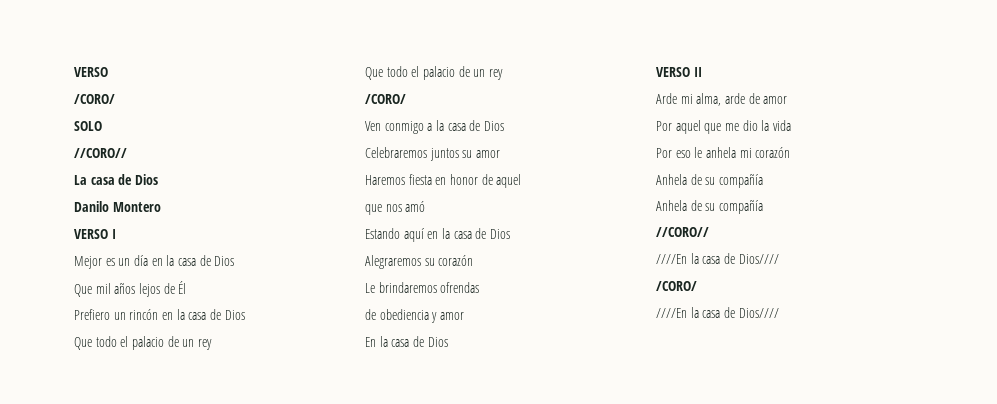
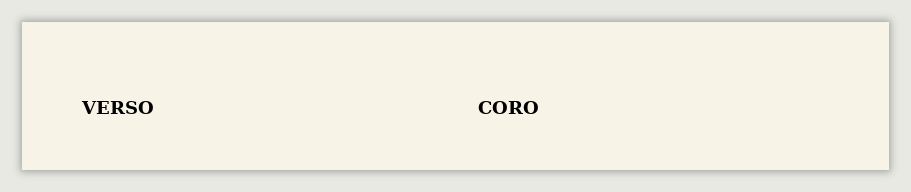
[74,94,115,104] [74,121,102,131] [74,148,127,158] [74,174,158,185] [74,201,161,212] [74,229,116,239] [74,255,235,269] [74,281,187,297] [74,309,245,320] [74,336,212,350] [365,66,503,80] [365,94,406,104] [365,120,504,134] [365,147,500,161] [365,174,522,188] [365,201,426,215] [365,228,510,242] [365,255,474,269] [365,282,480,293] [365,309,464,323] [365,336,448,347] [656,67,702,77] [656,93,788,106] [656,120,791,134] [656,147,791,158] [656,173,763,188] [656,199,763,214] [656,227,709,237] [656,253,779,264] [656,281,697,291] [656,307,779,318] /CORO/ // SOLO // //CORO// // La casa de Dios // Danilo Montero // VERSO I // Mejor es un día en la casa de Dios // Que mil años lejos de Él // Prefiero un rincón en la casa de Dios // Que todo el palacio de un rey // Que todo el palacio de un rey // /CORO/ // Ven conmigo a la casa de Dios // Celebraremos juntos su amor // Haremos fiesta en honor de aquel // que nos amó // Estando aquí en la casa de Dios // Alegraremos su corazón // Le brindaremos ofrendas // de obediencia y amor // En la casa de Dios // VERSO II // Arde mi alma, arde de amor // Por aquel que me dio la vida // Por eso le anhela mi corazón // Anhela de su compañía // Anhela de su compañía // //CORO// // ////En la casa de Dios//// // /CORO/ // ////En la casa de Dios//// -> [478,101,539,114] CORO

